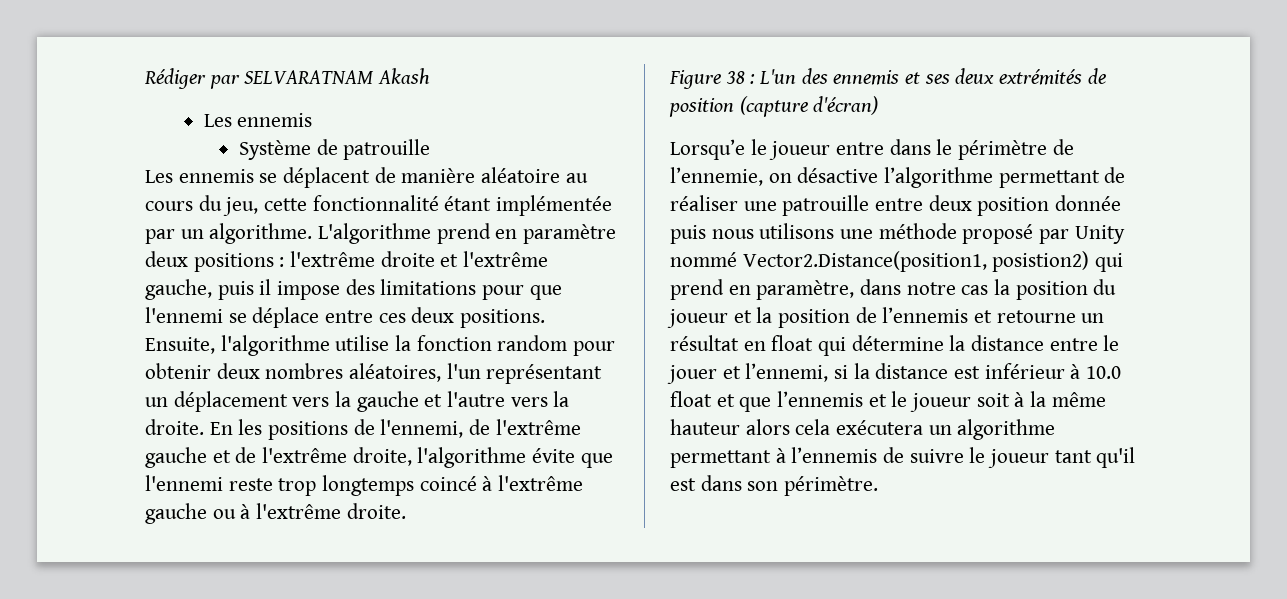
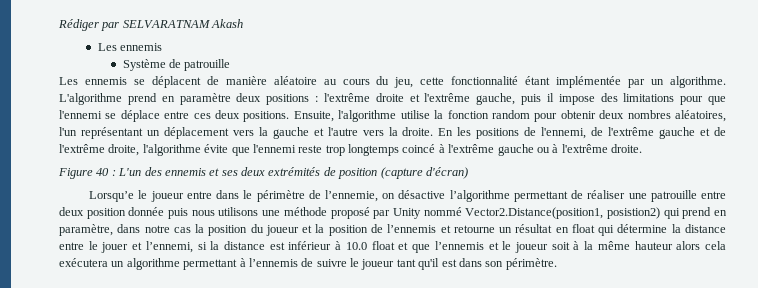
[725,71,745,84] 38 -> [96,168,110,176] 40

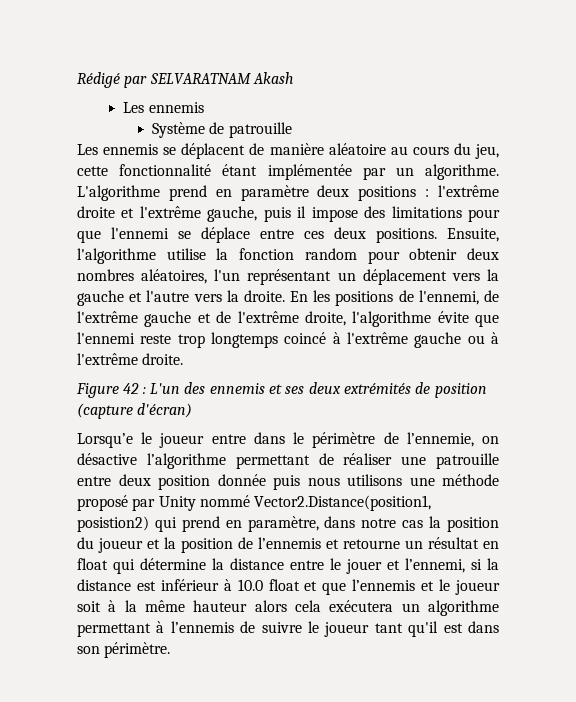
[58,19,99,31] Rédiger -> [77,72,120,88] Rédigé
[96,168,110,176] 40 -> [123,383,140,394] 42

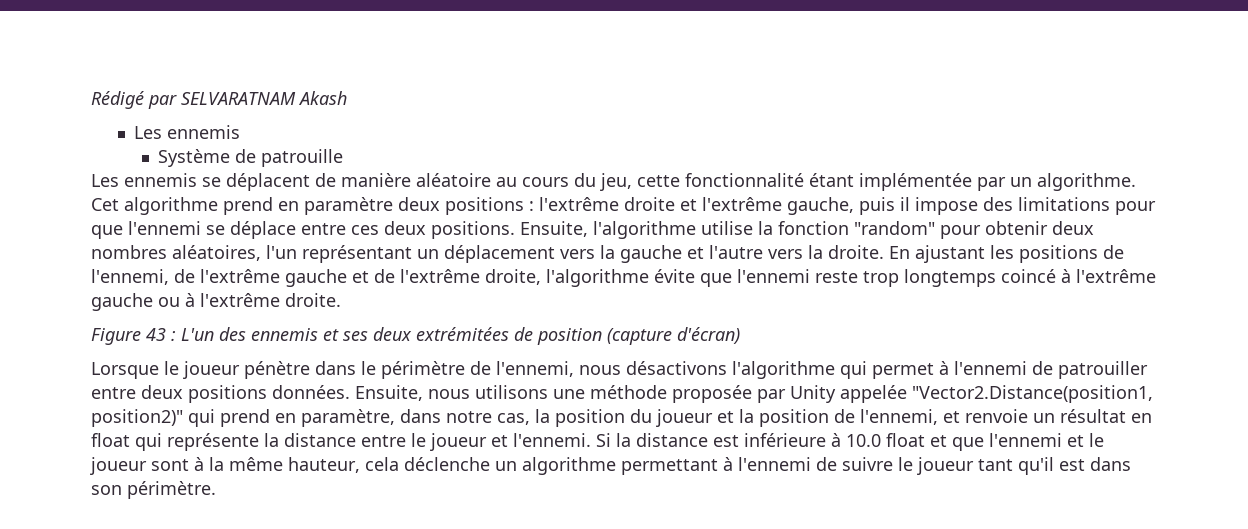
[77,185,160,201] L'algorithme -> [91,197,218,215] Cet algorithme
[304,248,357,260] random -> [854,221,935,235] "random"
(309, 296) none -> [915,245,985,263] ajustant
[123,383,140,394] 42 -> [146,328,166,341] 43
[343,383,411,394] extrémités -> [416,327,509,341] extrémitées
[77,432,246,448] Lorsqu’e le joueur entre -> [91,361,310,379] Lorsque le joueur pénètre
[406,432,500,447] [77,453,499,469] [77,474,300,490] l’ennemie, on désactive l’algorithme permettant de réaliser une patrouille entre deux position donnée puis -> [496,361,1148,379] [91,385,423,403] l'ennemi, nous désactivons l'algorithme qui permet à l'ennemi de patrouiller entre deux positions données. Ensuite,
[77,495,128,511] proposé -> [672,385,752,403] proposée
[199,495,432,511] [77,516,149,532] nommé Vector2.Distance(position1, posistion2) -> [840,385,1153,403] [91,409,183,427] appelée "Vector2.Distance(position1, position2)"
[402,520,424,528] cas -> [497,413,530,425] cas,
[258,537,400,549] l’ennemis et retourne -> [860,409,1028,425] l'ennemi, et renvoie
[140,558,206,570] détermine -> [167,433,259,451] représente
[346,558,482,574] jouer et l’ennemi, si -> [430,433,611,451] joueur et l'ennemi. Si
[160,579,219,591] inférieur -> [744,433,826,447] inférieure
[352,579,416,591] l’ennemis -> [989,433,1062,447] l'ennemi
[77,601,101,612] soit -> [151,459,189,471] sont
[193,600,394,612] hauteur alors cela exécutera -> [288,457,490,473] hauteur, cela déclenche
[170,621,234,633] l’ennemis -> [738,457,811,471] l'ennemi

